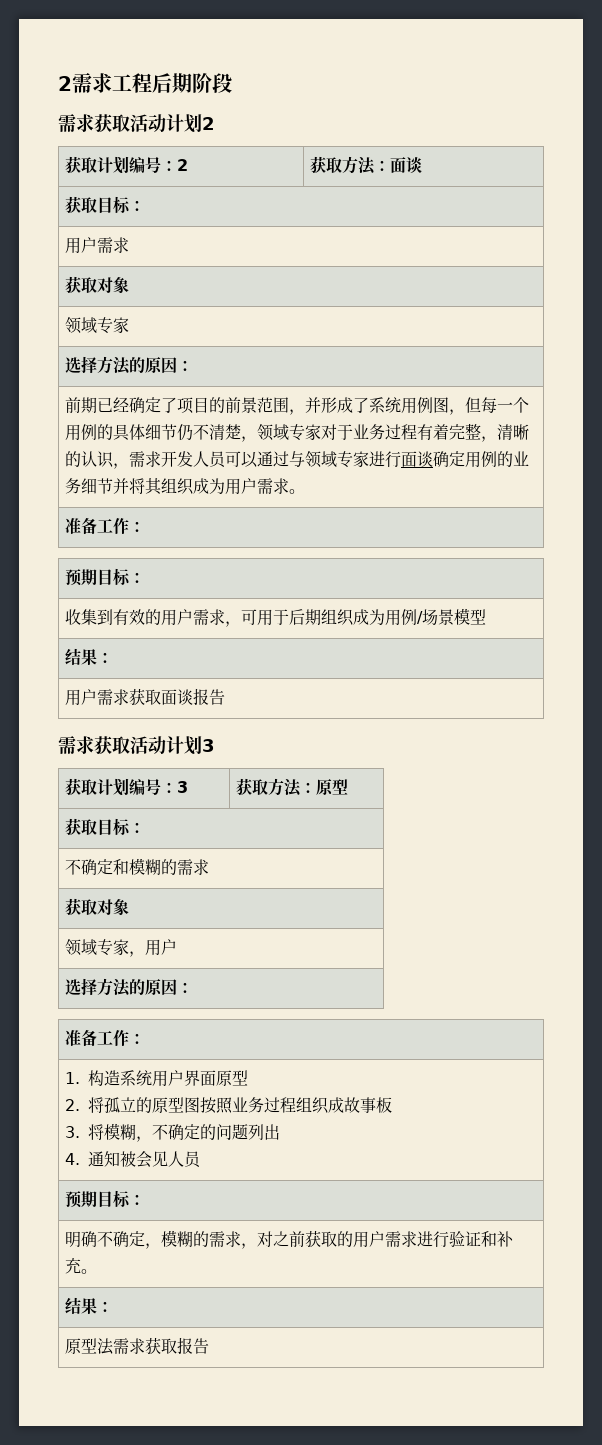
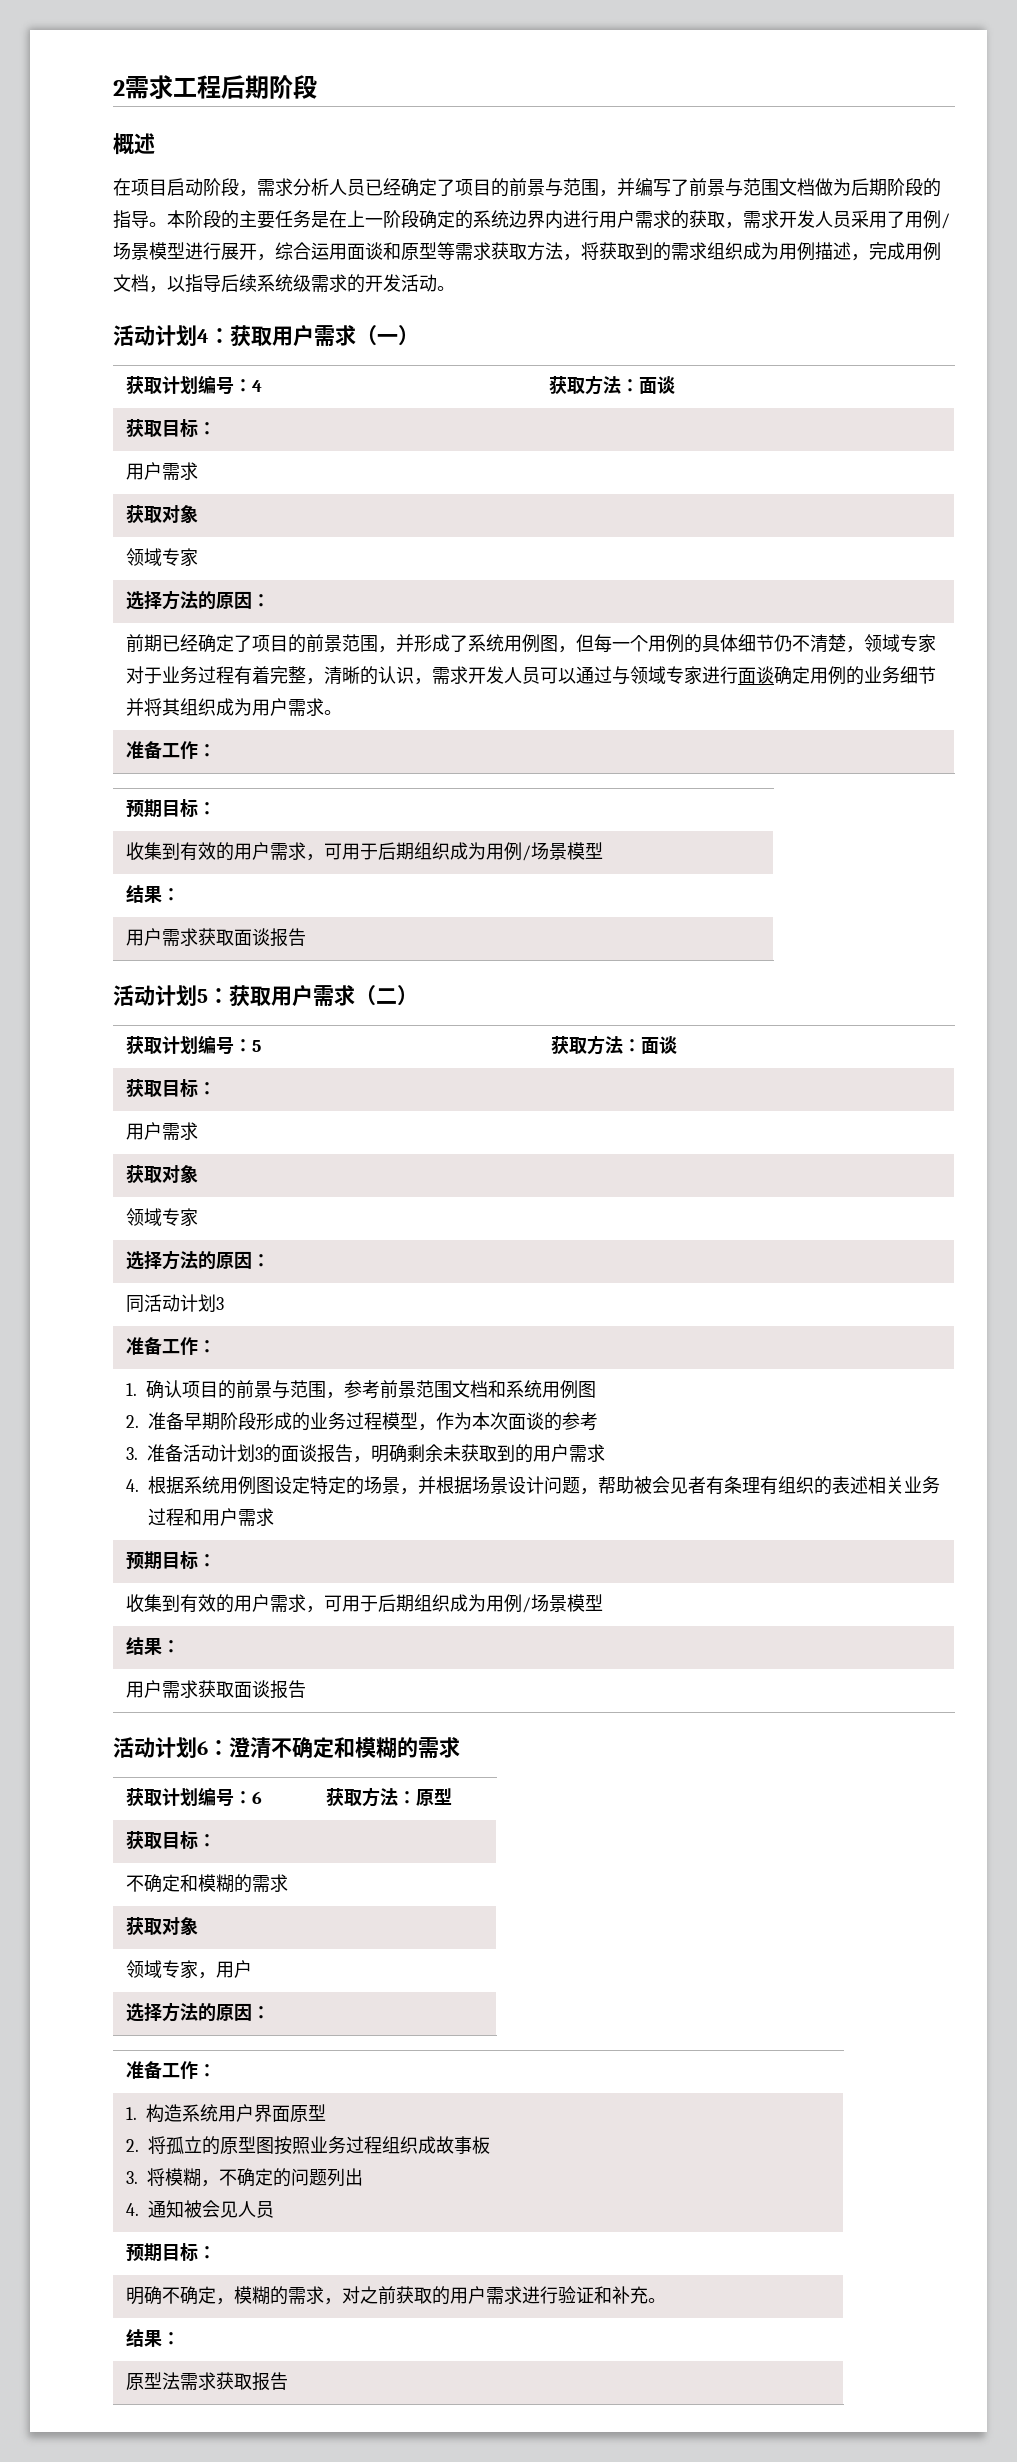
[58,114,215,133] [64,156,188,174] 需求获取活动计划2 // 获取计划编号：2 -> [113,133,155,155] [113,178,941,197] [113,210,950,229] [113,242,941,261] [113,274,455,293] [113,325,419,347] [125,375,262,395] 概述 // 在项目启动阶段，需求分析人员已经确定了项目的前景与范围，并编写了前景与范围文档做为后期阶段的指导。本阶段的主要任务是在上一阶段确定的系统边界内进行用户需求的获取，需求开发人员采用了用例/场景模型进行展开，综合运用面谈和原型等需求获取方法，将获取到的需求组织成为用例描述，完成用例文档，以指导后续系统级需求的开发活动。 // 活动计划4：获取用户需求（一） // 获取计划编号：4
[58,736,215,755] [64,778,188,796] 需求获取活动计划3 // 获取计划编号：3 -> [113,985,418,1007] [125,1035,261,1055] [550,1035,677,1055] [125,1078,216,1098] [125,1122,198,1140] [125,1164,198,1184] [125,1208,198,1227] [125,1250,270,1270] [125,1294,224,1313] [125,1337,216,1355] [125,1380,596,1399] [125,1412,598,1431] [125,1444,605,1463] [125,1476,940,1495] [147,1508,274,1526] [125,1551,216,1570] [125,1594,603,1613] [125,1637,180,1655] [125,1680,306,1699] [113,1737,460,1759] [125,1787,262,1807] 活动计划5：获取用户需求（二） // 获取计划编号：5 | 获取方法：面谈 // 获取目标： // 用户需求 // 获取对象 // 领域专家 // 选择方法的原因： // 同活动计划3 // 准备工作： // 1.确认项目的前景与范围，参考前景范围文档和系统用例图 // 2.准备早期阶段形成的业务过程模型，作为本次面谈的参考 // 3.准备活动计划3的面谈报告，明确剩余未获取到的用户需求 // 4.根据系统用例图设定特定的场景，并根据场景设计问题，帮助被会见者有条理有组织的表述相关业务过程和用户需求 // 预期目标： // 收集到有效的用户需求，可用于后期组织成为用例/场景模型 // 结果： // 用户需求获取面谈报告 // 活动计划6：澄清不确定和模糊的需求 // 获取计划编号：6

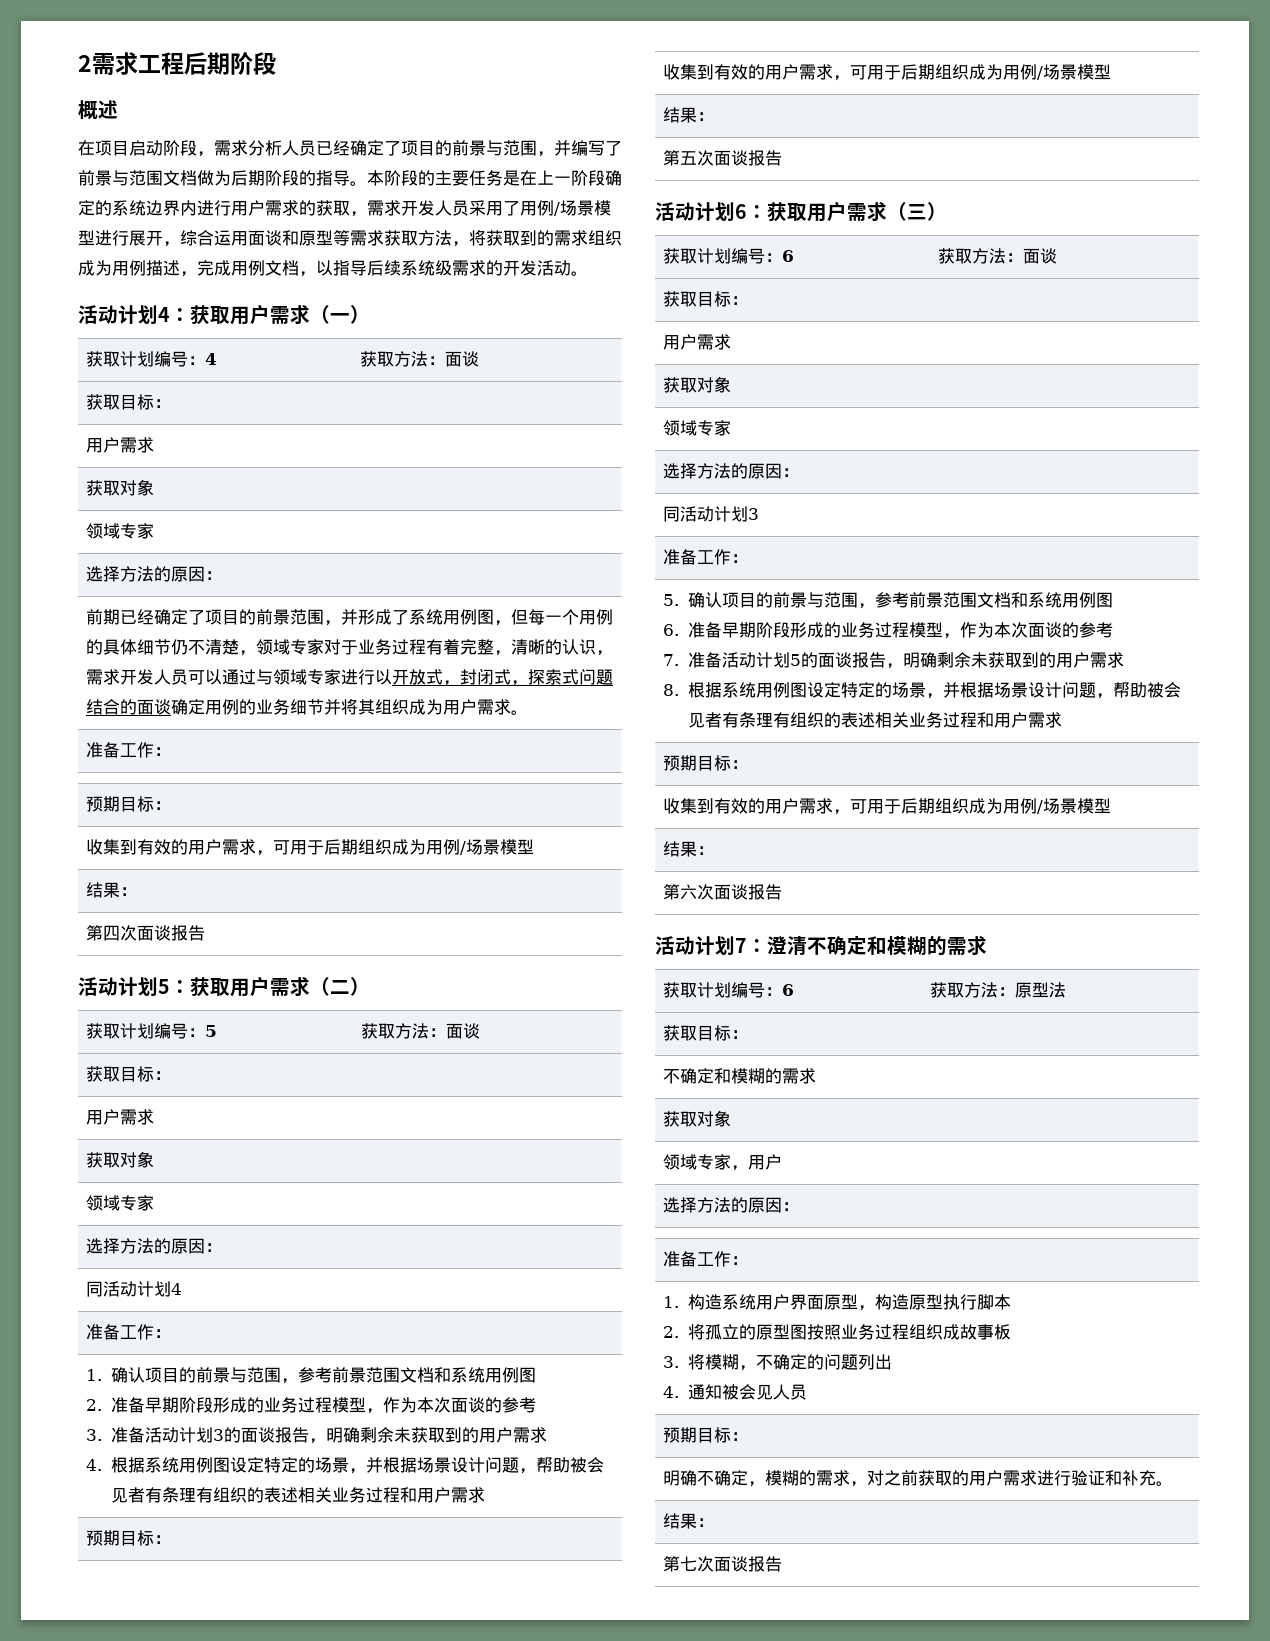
(738, 675) none -> [375,669,614,686] [86,699,138,715] 以开放式，封闭式，探索式问题结合的
[125,928,234,946] 用户需求获取 -> [86,925,138,941] 第四次
[215,1297,224,1310] 3 -> [171,1283,183,1295] 4
[125,1680,234,1698] 用户需求获取 -> [663,150,715,166] 第五次
(229, 1747) none -> [767,201,947,222] [663,248,795,264] [938,248,1058,264] [663,291,749,307] [663,334,732,350] [663,376,732,393] [663,420,732,436] [663,463,800,479] [663,506,760,522] [663,549,749,565] [663,592,1113,609] [663,622,1113,639] [663,652,1124,669] [663,682,1181,699] [687,712,1062,728] [663,755,749,771] [663,798,1112,815] [663,841,715,857] [663,884,783,900] [655,936,767,955] 获取用户需求（三） // 获取计划编号：6 | 获取方法：面谈 // 获取目标： // 用户需求 // 获取对象 // 领域专家 // 选择方法的原因： // 同活动计划3 // 准备工作： // 5.确认项目的前景与范围，参考前景范围文档和系统用例图 // 6.准备早期阶段形成的业务过程模型，作为本次面谈的参考 // 7.准备活动计划5的面谈报告，明确剩余未获取到的用户需求 // 8.根据系统用例图设定特定的场景，并根据场景设计问题，帮助被会见者有条理有组织的表述相关业务过程和用户需求 // 预期目标： // 收集到有效的用户需求，可用于后期组织成为用例/场景模型 // 结果： // 第六次面谈报告 // 活动计划7：
(452, 1796) none -> [1049,982,1067,998] 法
(326, 2112) none -> [857,1294,1011,1311] ，构造原型执行脚本
[125,2372,252,2390] 原型法需求获取 -> [663,1556,749,1572] 第七次面谈

